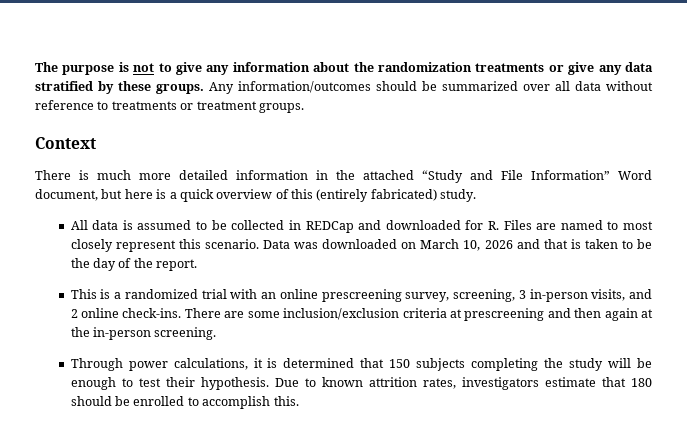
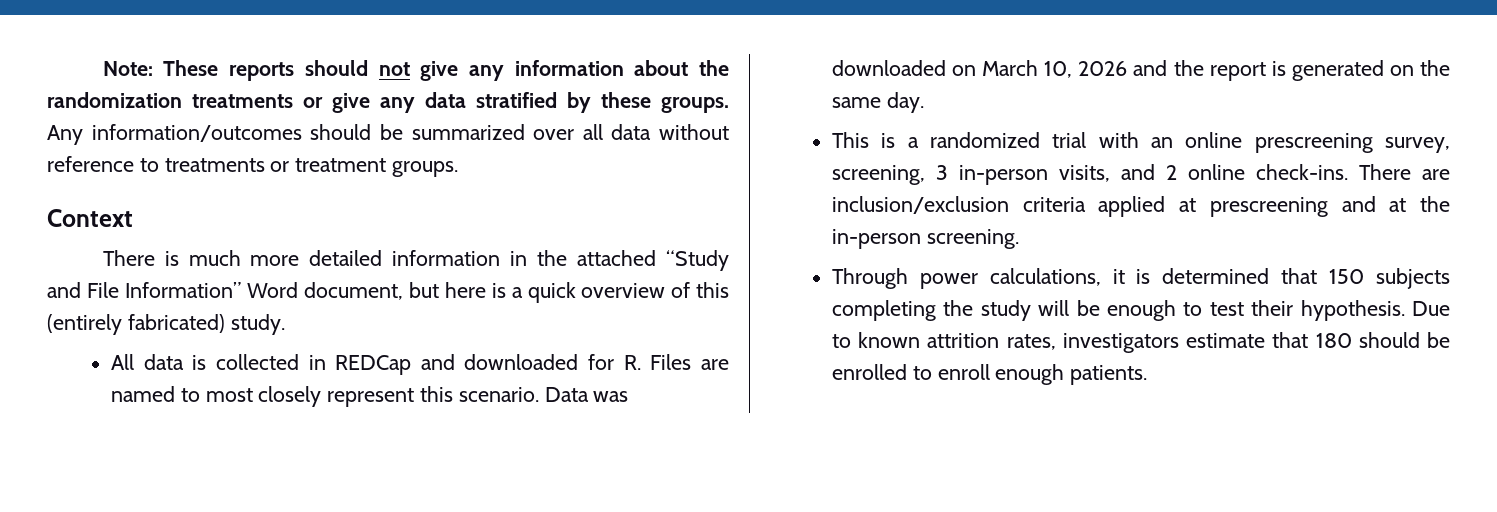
[35,62,172,75] The purpose is not to -> [102,60,410,81] Note: These reports should not
[137,220,227,230] assumed to be -> (207, 362) none
[543,239,653,249] [70,258,198,271] that is taken to be the day of the report. -> [1173,60,1450,81] [831,92,924,113] the report is generated on the same day.
[247,311,280,318] some -> (1450, 174) none
(447, 313) none -> [1098,196,1166,217] applied
[574,308,638,321] then again -> (1376, 204) none
[202,396,299,409] accomplish this. -> [937,364,1148,385] enroll enough patients.

